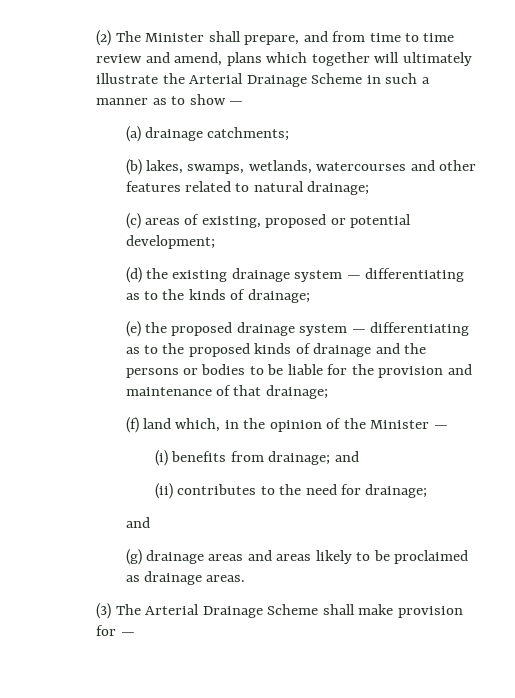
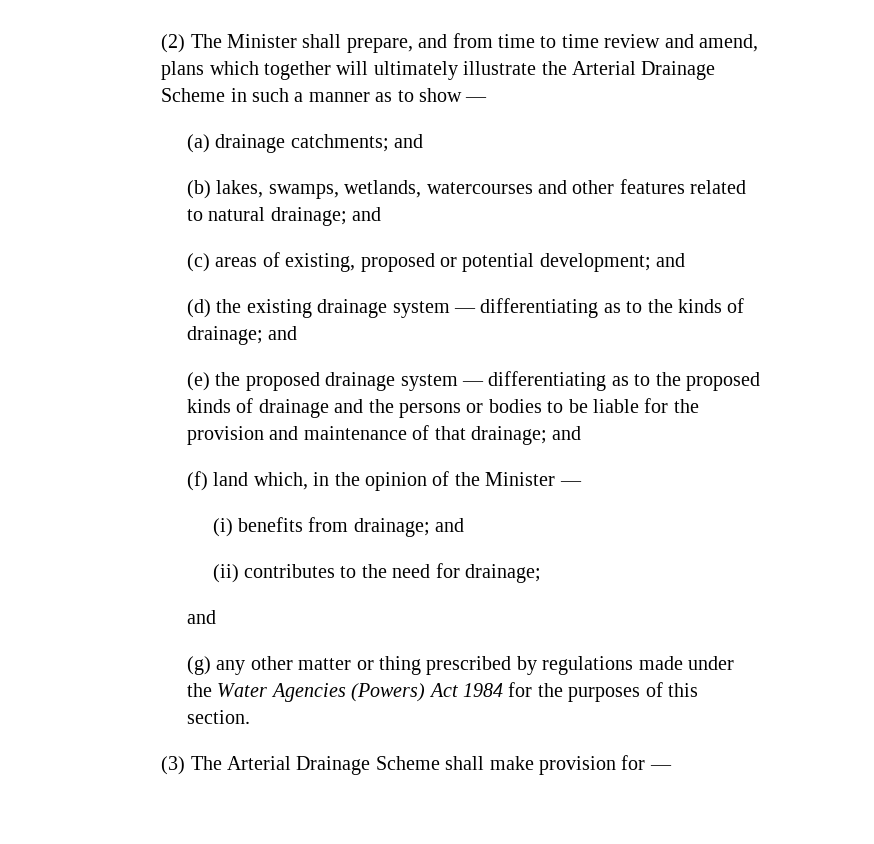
(290, 134) none -> [394,134,424,148] and
(370, 188) none -> [352,207,382,221] and
(215, 242) none -> [656,253,686,267] and
(310, 296) none -> [268,326,298,340] and
(328, 392) none -> [552,426,582,440] and
[146,550,469,564] [125,571,246,585] drainage areas and areas likely to be proclaimed as drainage areas. -> [216,656,734,675] [186,682,698,702] [186,710,250,724] any other matter or thing prescribed by regulations made under the Water Agencies (Powers) Act 1984 for the purposes of this section.

